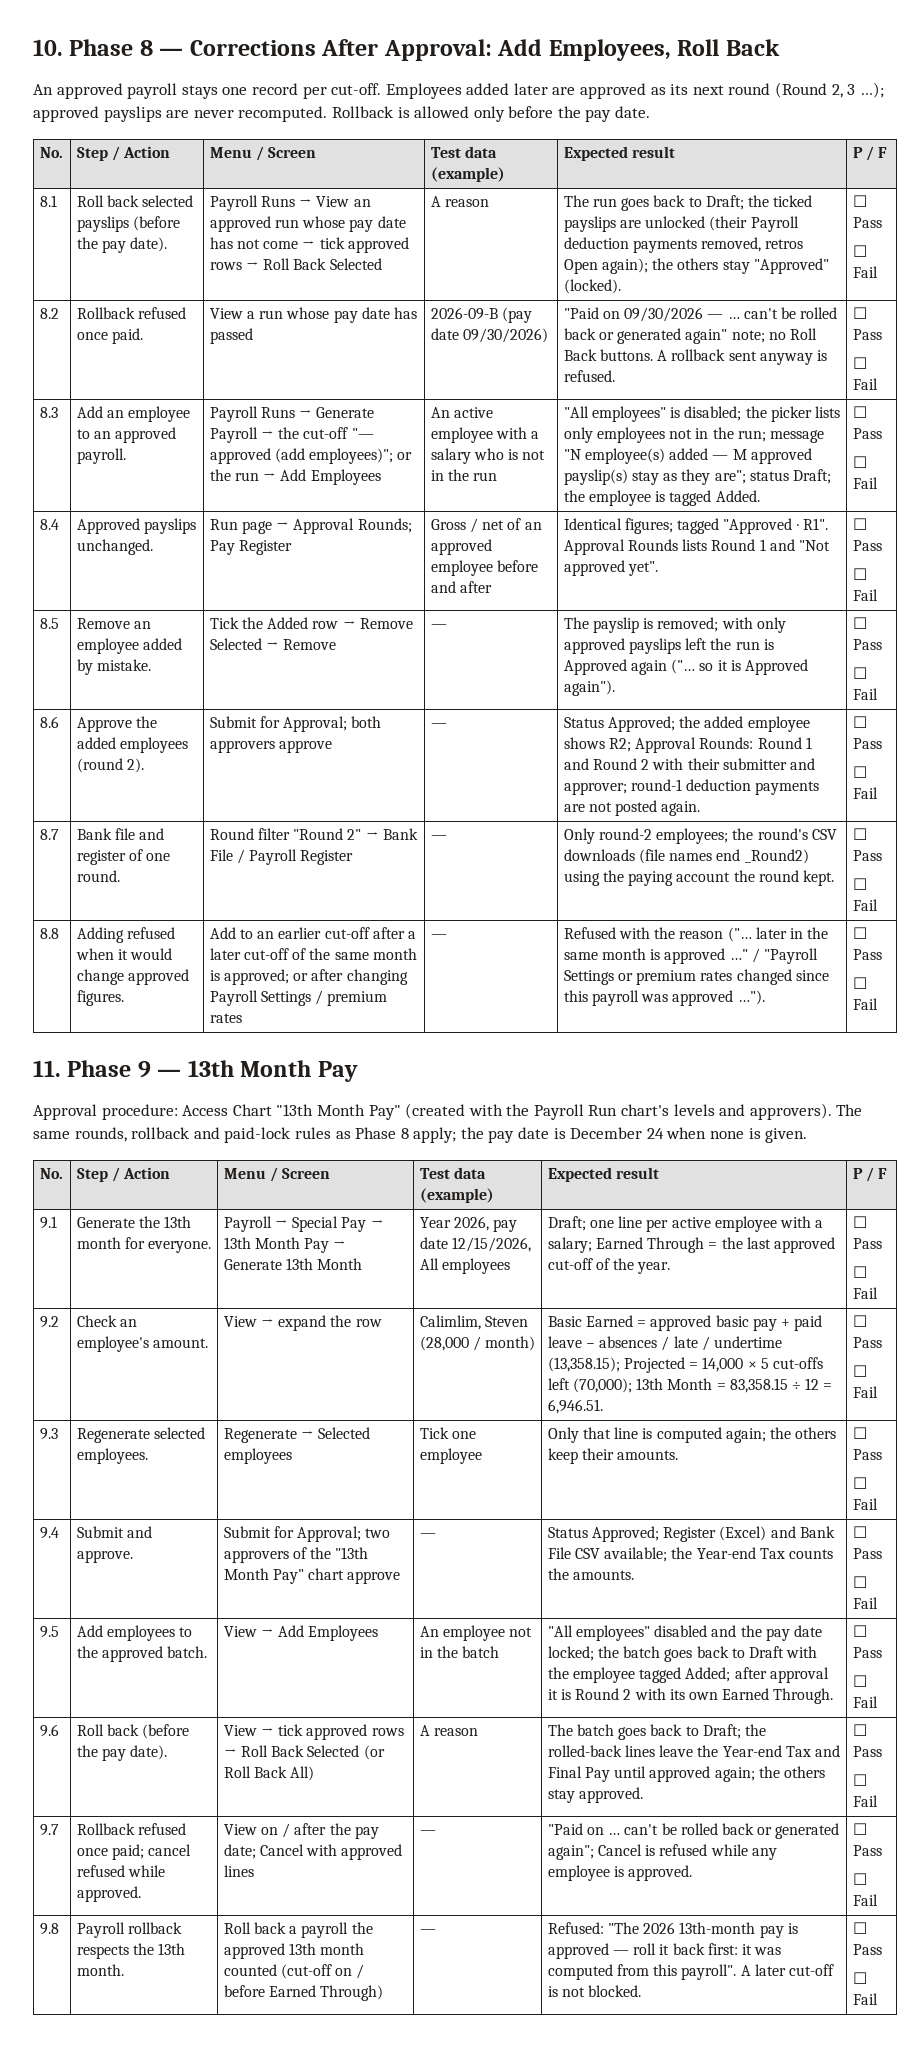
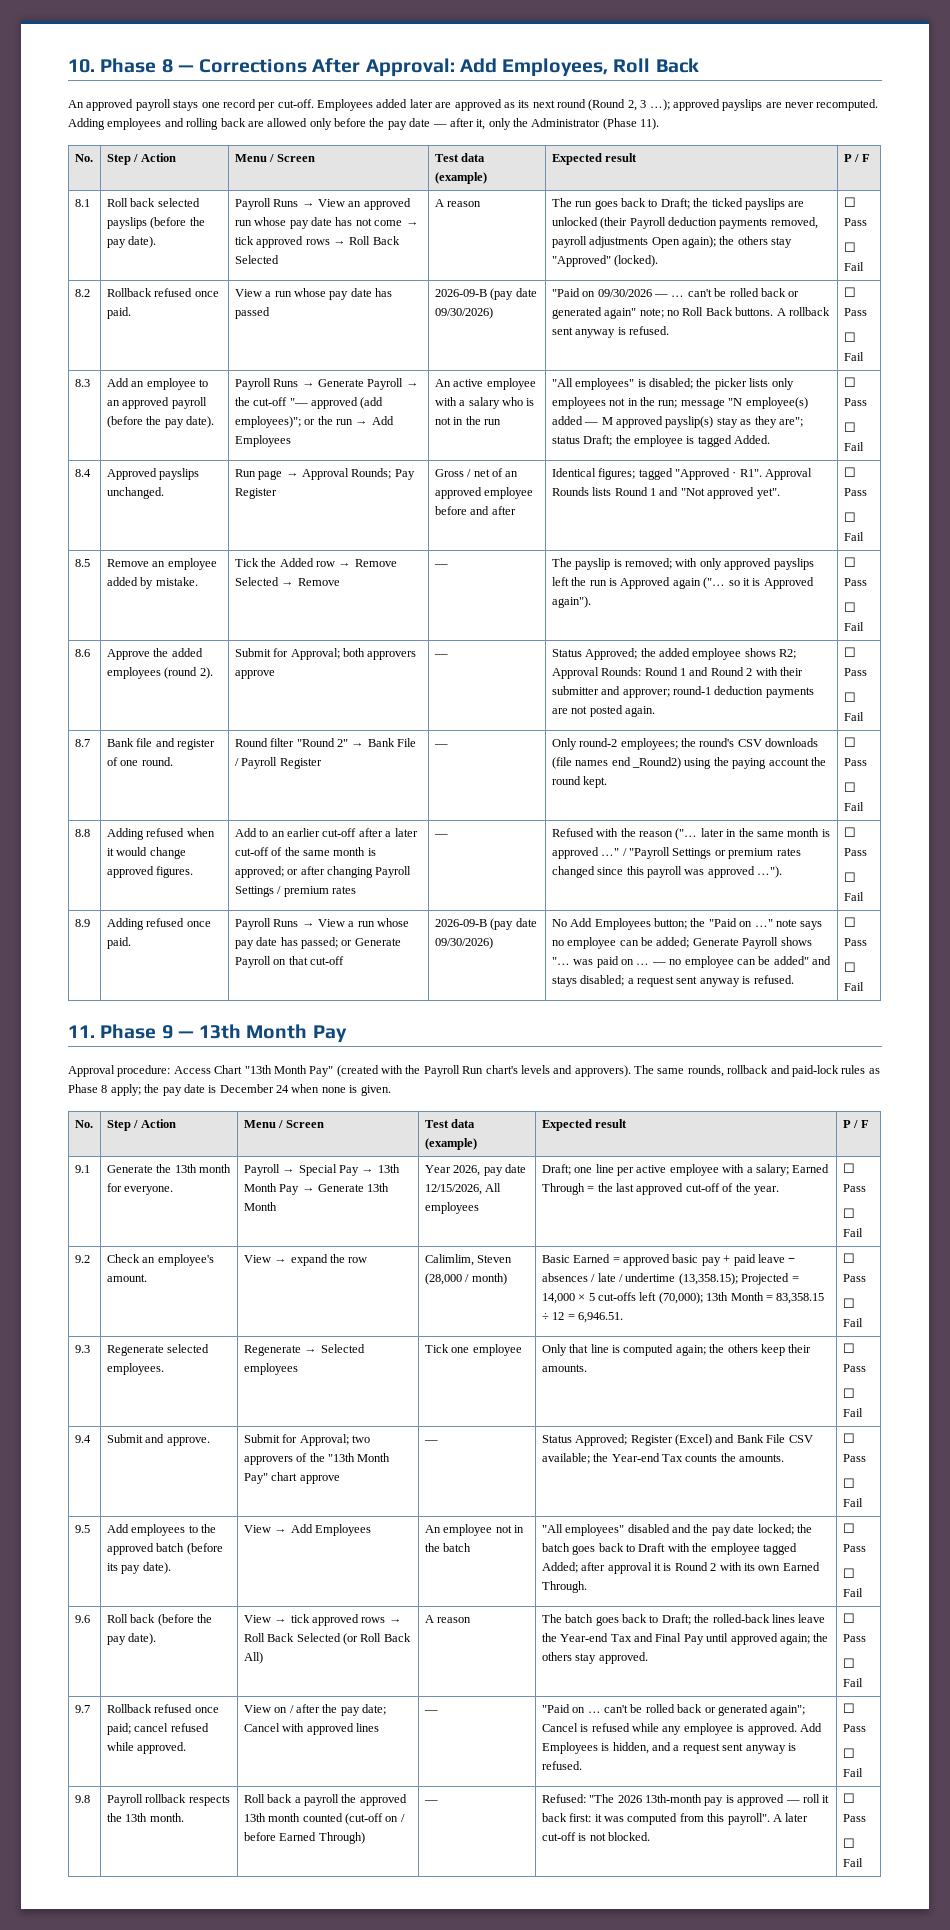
[331,106,410,118] Rollback is -> [68,118,264,130] Adding employees and rolling back are
[615,106,651,118] date. -> [409,118,660,130] date — after it, only the Administrator (Phase 11).
[765,239,804,249] retros -> [551,236,649,248] payroll adjustments
[76,448,126,464] payroll. -> [171,397,207,409] [106,416,215,428] payroll (before the pay date).
(878, 1004) none -> [74,919,90,927] [106,918,211,930] [106,937,131,949] [234,918,410,930] [234,937,401,949] [234,956,345,968] [434,918,537,930] [434,937,493,949] [551,918,823,930] [551,937,812,949] [551,956,832,968] [551,975,794,987] [843,917,856,927] [843,938,867,946] [843,962,856,972] [843,982,864,991] // 8.9 | Adding refused once paid. | Payroll Runs → View a run whose pay date has passed; or Generate Payroll on that cut-off | 2026-09-B (pay date 09/30/2026) | No Add Employees button; the "Paid on …" note says no employee can be added; Generate Payroll shows "… was paid on … — no employee can be added" and stays disabled; a request sent anyway is refused. | ☐ Pass // ☐ Fail
[167,1646,208,1658] batch. -> [156,1543,223,1555] [106,1562,171,1574] batch (before its pay date).
(693, 1873) none -> [799,1723,822,1732] [541,1742,796,1754] [541,1761,582,1770] Add Employees is hidden, and a request sent anyway is refused.

